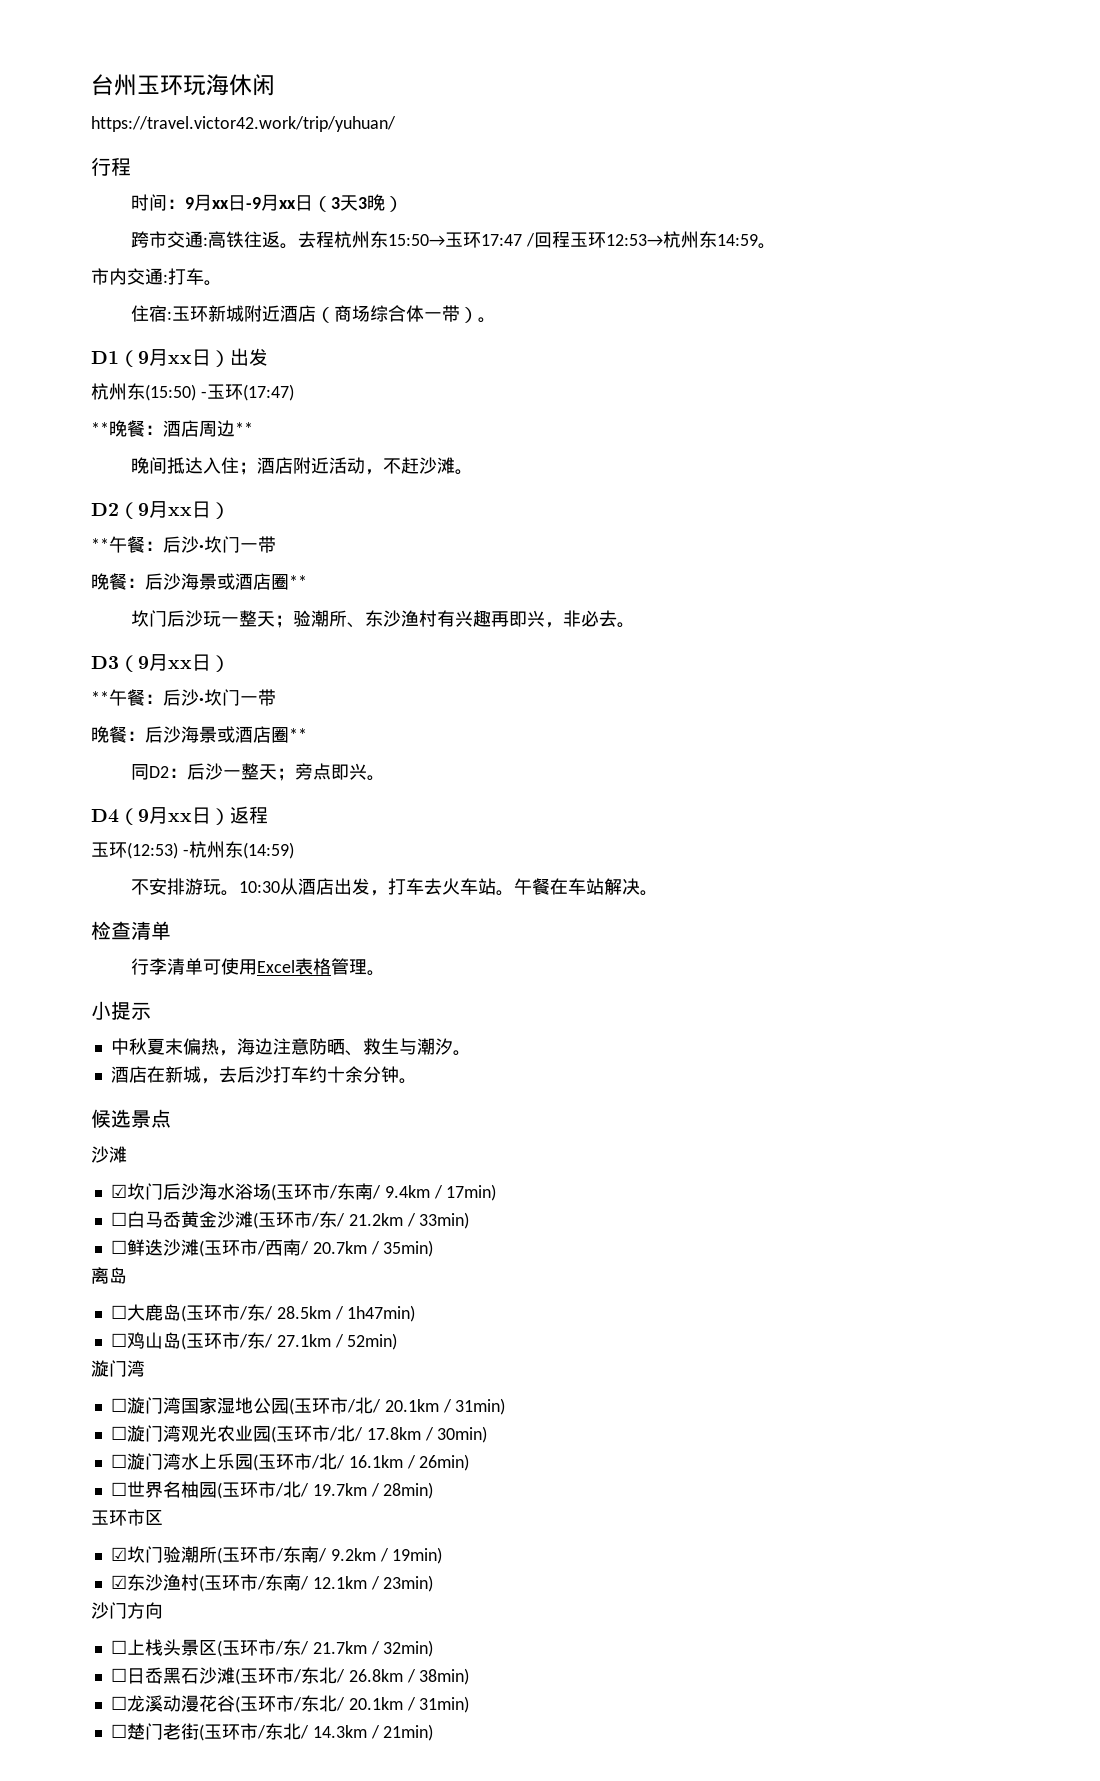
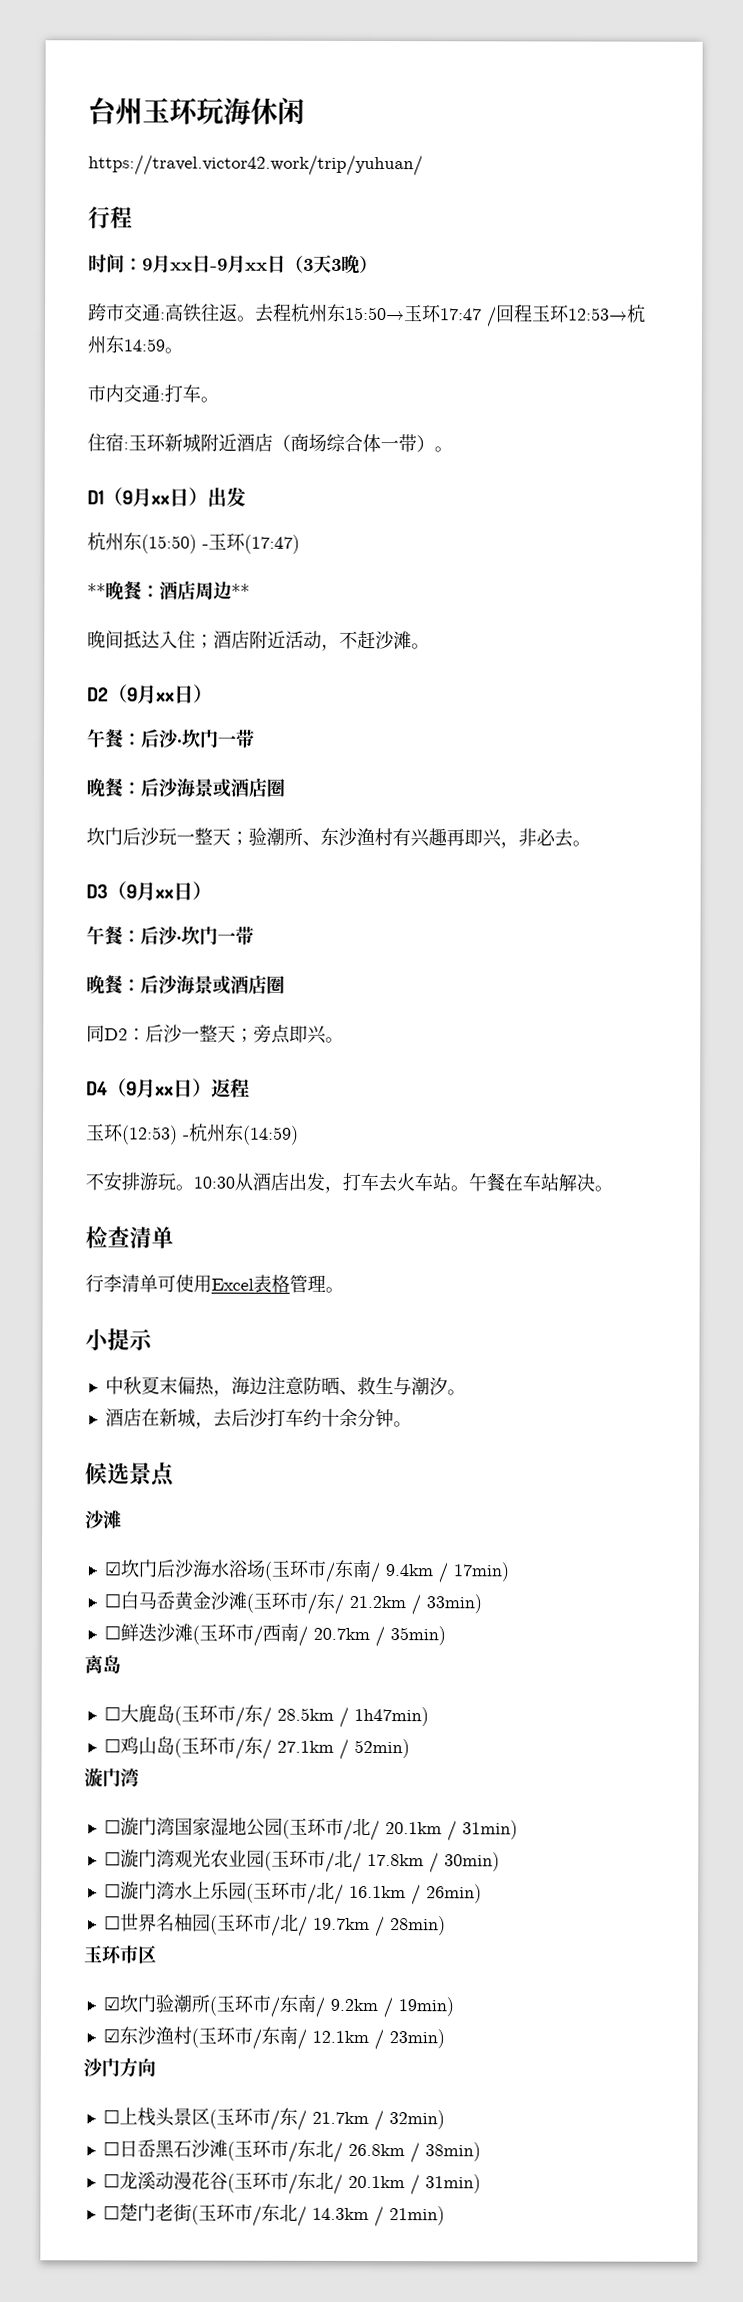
[91,538,109,551] ** -> (213, 693) none
[289,575,307,588] ** -> (285, 787) none
[91,691,109,704] ** -> (212, 890) none
[289,728,307,741] ** -> (285, 984) none

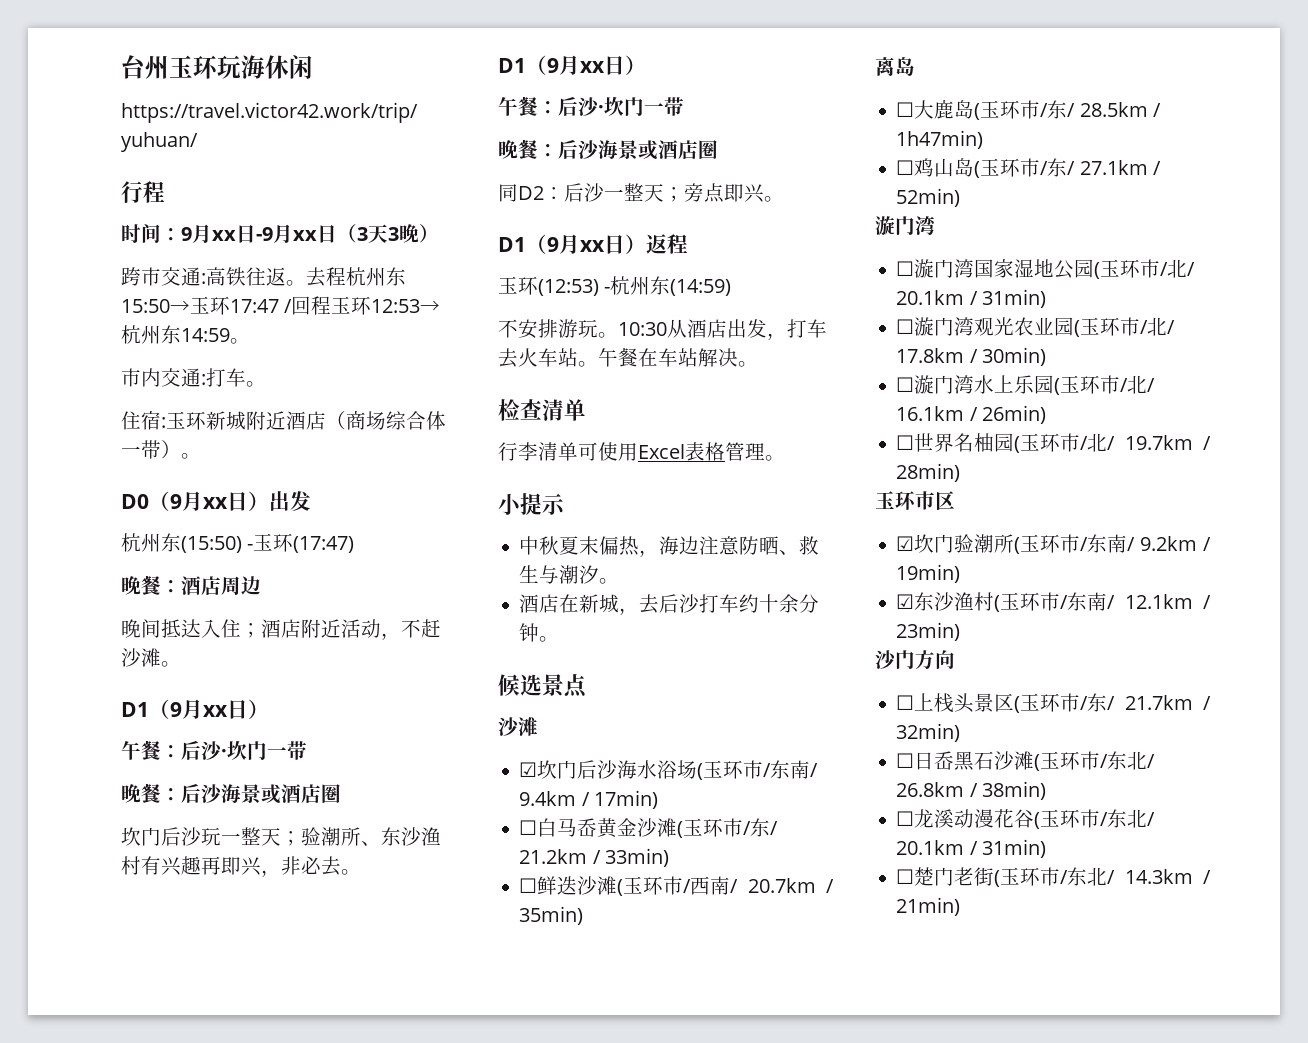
[87,490,104,505] D1 -> [121,494,149,509] D0
[87,583,106,598] ** -> (355, 544) none
[231,583,250,598] ** -> (261, 585) none
[87,687,109,702] D2 -> [121,702,149,717] D1
[86,884,108,899] D3 -> [498,58,526,73] D1
[86,1081,108,1096] D4 -> [498,237,526,252] D1

